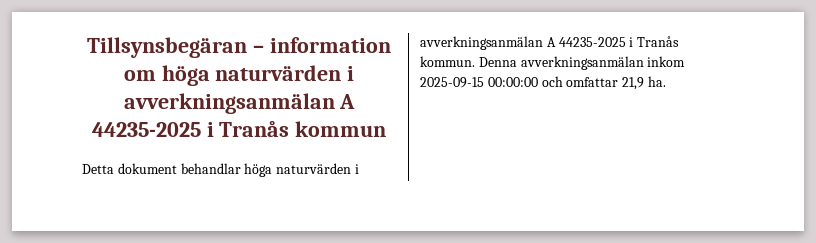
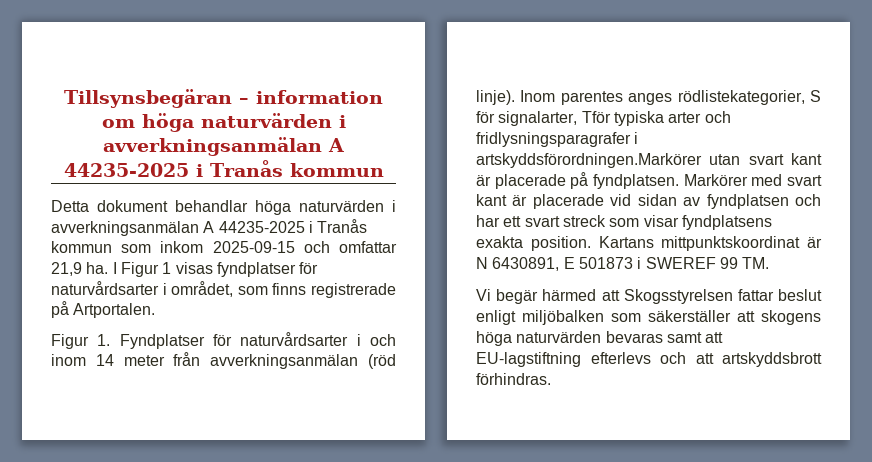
[420,56,644,70] kommun. Denna avverkningsanmälan -> [51,241,152,253] kommun som
[487,77,538,87] 00:00:00 -> (295, 247) none
(666, 81) none -> [112,262,319,277] [51,281,396,298] [51,301,156,318] [51,332,396,349] [51,352,396,369] [476,90,821,105] [476,111,731,126] [476,132,639,147] [476,153,822,168] [476,172,822,189] [476,194,821,209] [476,215,772,230] [476,236,822,251] [476,257,770,271] [476,289,822,304] [476,310,821,325] [476,331,724,346] [476,352,822,367] [476,373,551,385] I Figur 1 visas fyndplatser för naturvårdsarter i området, som finns registrerade på Artportalen. // Figur 1. Fyndplatser för naturvårdsarter i och inom 14 meter från avverkningsanmälan (röd linje). Inom parentes anges rödlistekategorier, S för signalarter, Tför typiska arter och fridlysningsparagrafer i artskyddsförordningen.Markörer utan svart kant är placerade på fyndplatsen. Markörer med svart kant är placerade vid sidan av fyndplatsen och har ett svart streck som visar fyndplatsens exakta position. Kartans mittpunktskoordinat är N 6430891, E 501873 i SWEREF 99 TM. // Vi begär härmed att Skogsstyrelsen fattar beslut enligt miljöbalken som säkerställer att skogens höga naturvärden bevaras samt att EU-lagstiftning efterlevs och att artskyddsbrott förhindras.

